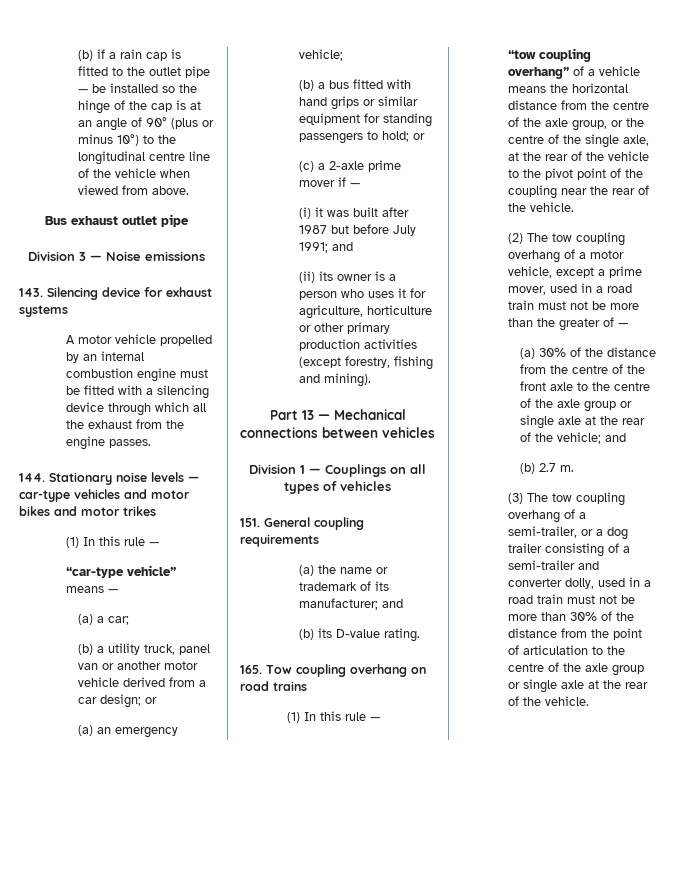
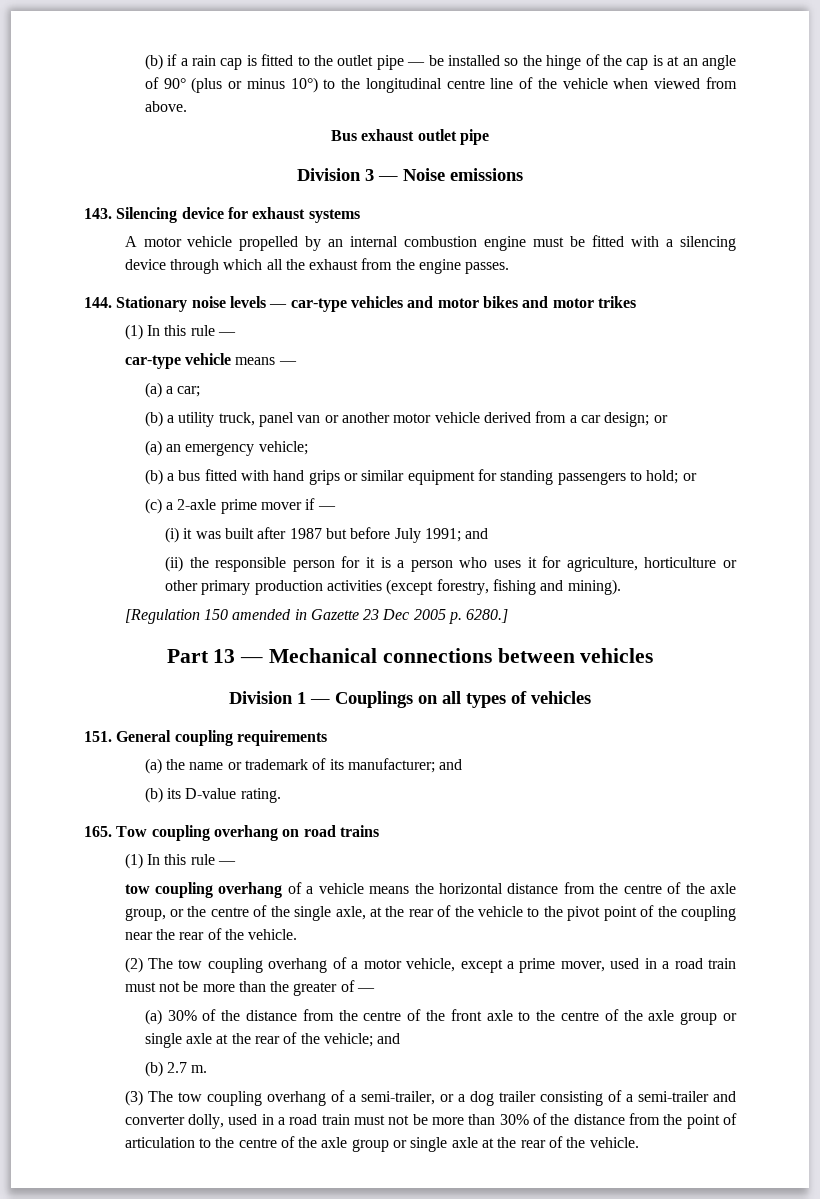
[66,565,177,578] “car-type vehicle” -> [124,353,231,369] car-type vehicle
[318,271,372,281] its owner -> [189,556,376,572] the responsible person for it
(371, 380) none -> [124,609,509,624] // [Regulation 150 amended in Gazette 23 Dec 2005 p. 6280.]
[508,48,592,62] [508,67,570,79] “tow coupling overhang” -> [124,882,283,898] tow coupling overhang

